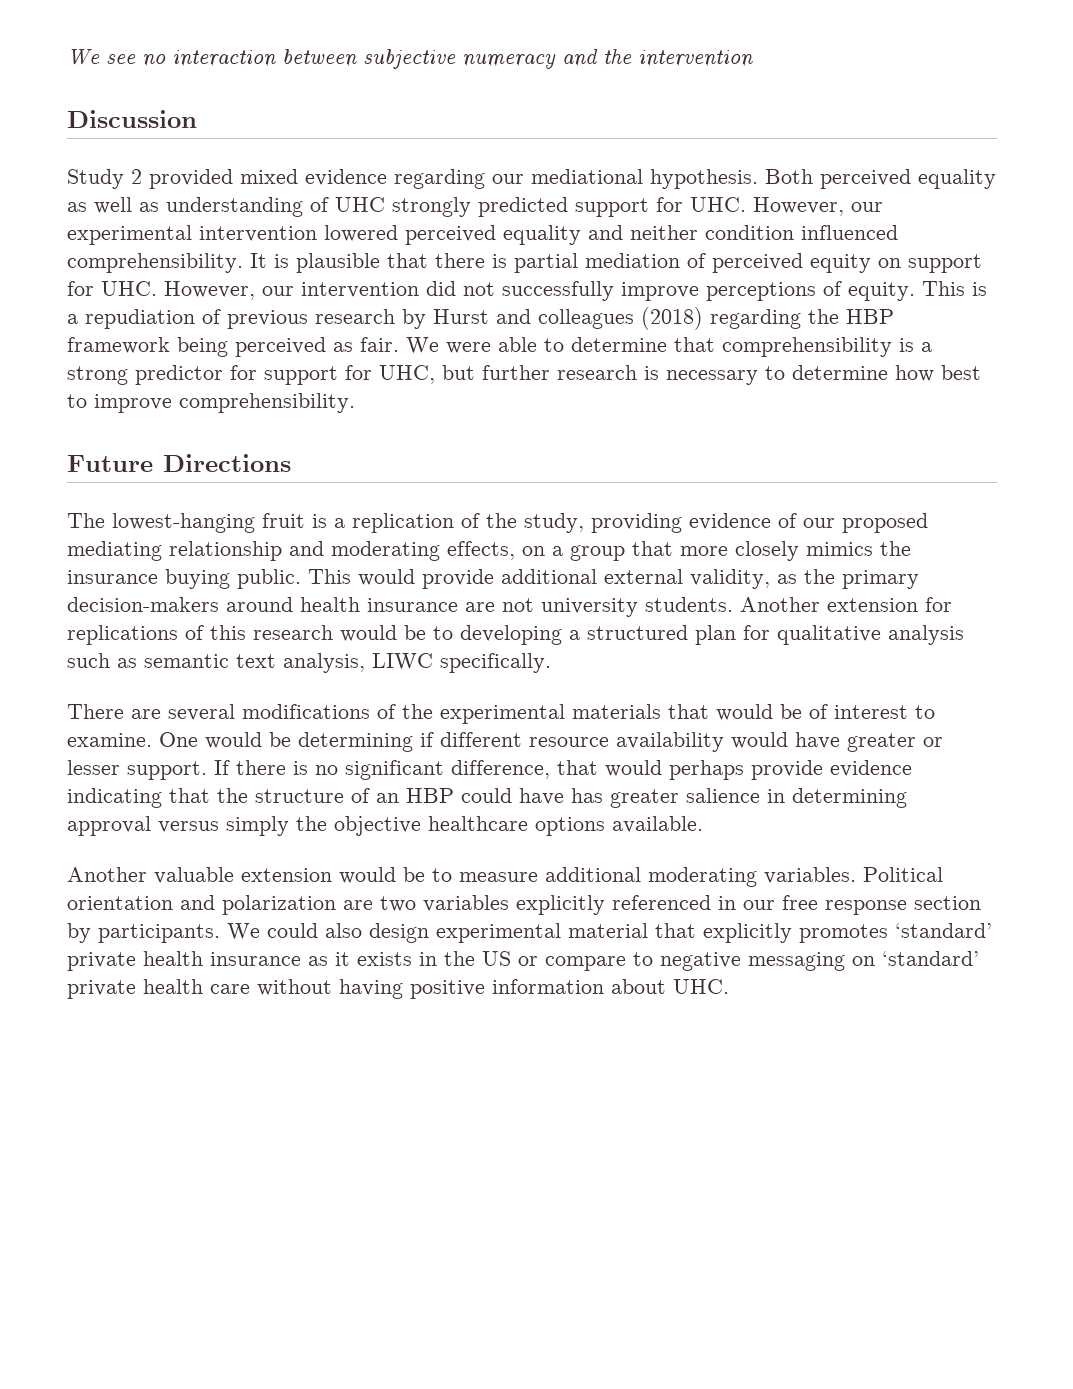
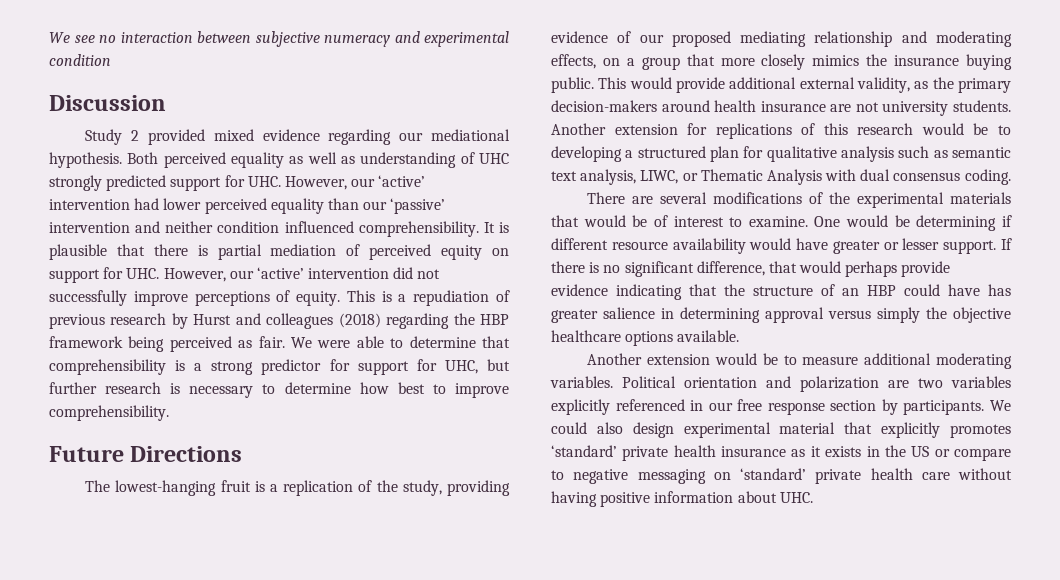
[603,49,753,67] the intervention -> [424,31,509,47] [49,54,111,66] experimental condition
[67,225,581,245] experimental intervention lowered perceived equality -> [378,175,426,187] [49,198,446,214] [49,222,130,233] ‘active’ intervention had lower perceived equality than our ‘passive’ intervention
(294, 291) none -> [256,267,304,279] ‘active’
[372,653,551,673] LIWC specifically. -> [640,169,1011,185] LIWC, or Thematic Analysis with dual consensus coding.
[154,867,234,884] valuable -> (643, 359) none

